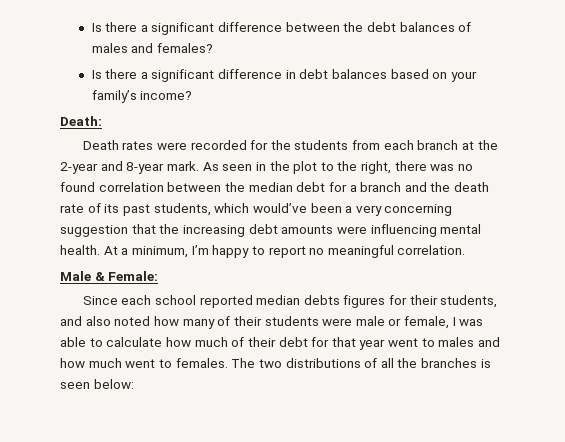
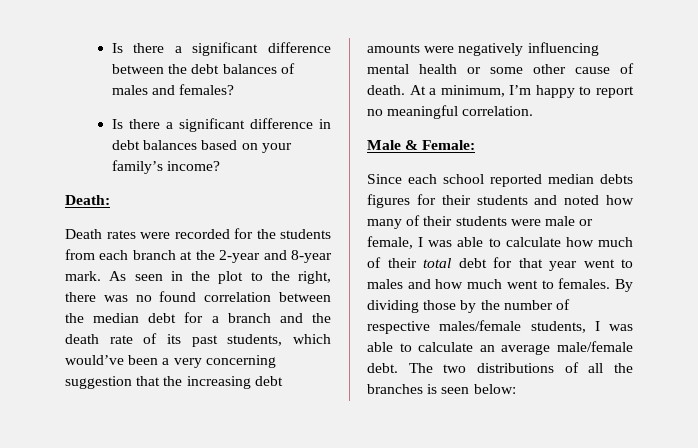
(367, 230) none -> [458,43,524,56] negatively
[60,245,100,255] health. -> [419,63,634,74] [367,85,405,95] health or some other cause of death.
[440,295,498,308] [60,316,111,326] students, and also -> [476,195,558,205] students and
(276, 342) none -> [423,258,451,268] total
(228, 363) none -> [615,279,633,292] [367,299,570,313] [367,320,633,334] [367,341,633,355] [367,363,398,373] By dividing those by the number of respective males/female students, I was able to calculate an average male/female debt.

